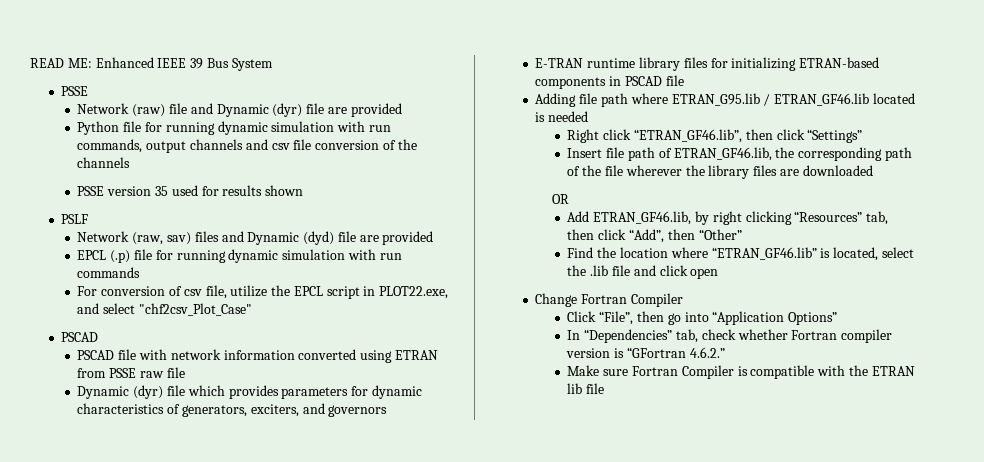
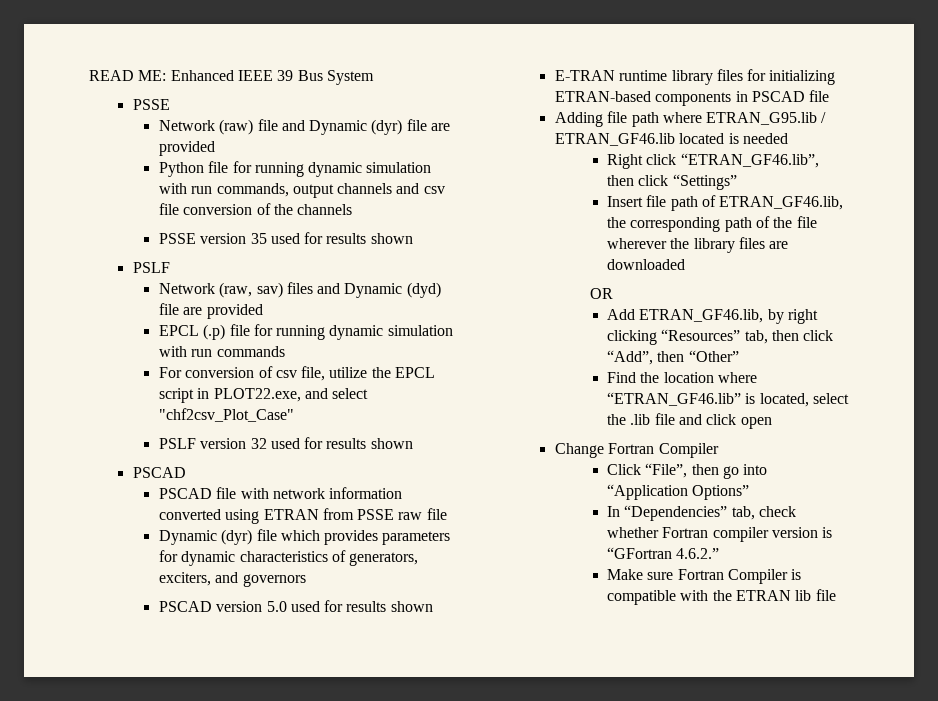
(252, 309) none -> [158,437,413,449] // PSLF version 32 used for results shown
(388, 411) none -> [158,600,433,612] // PSCAD version 5.0 used for results shown

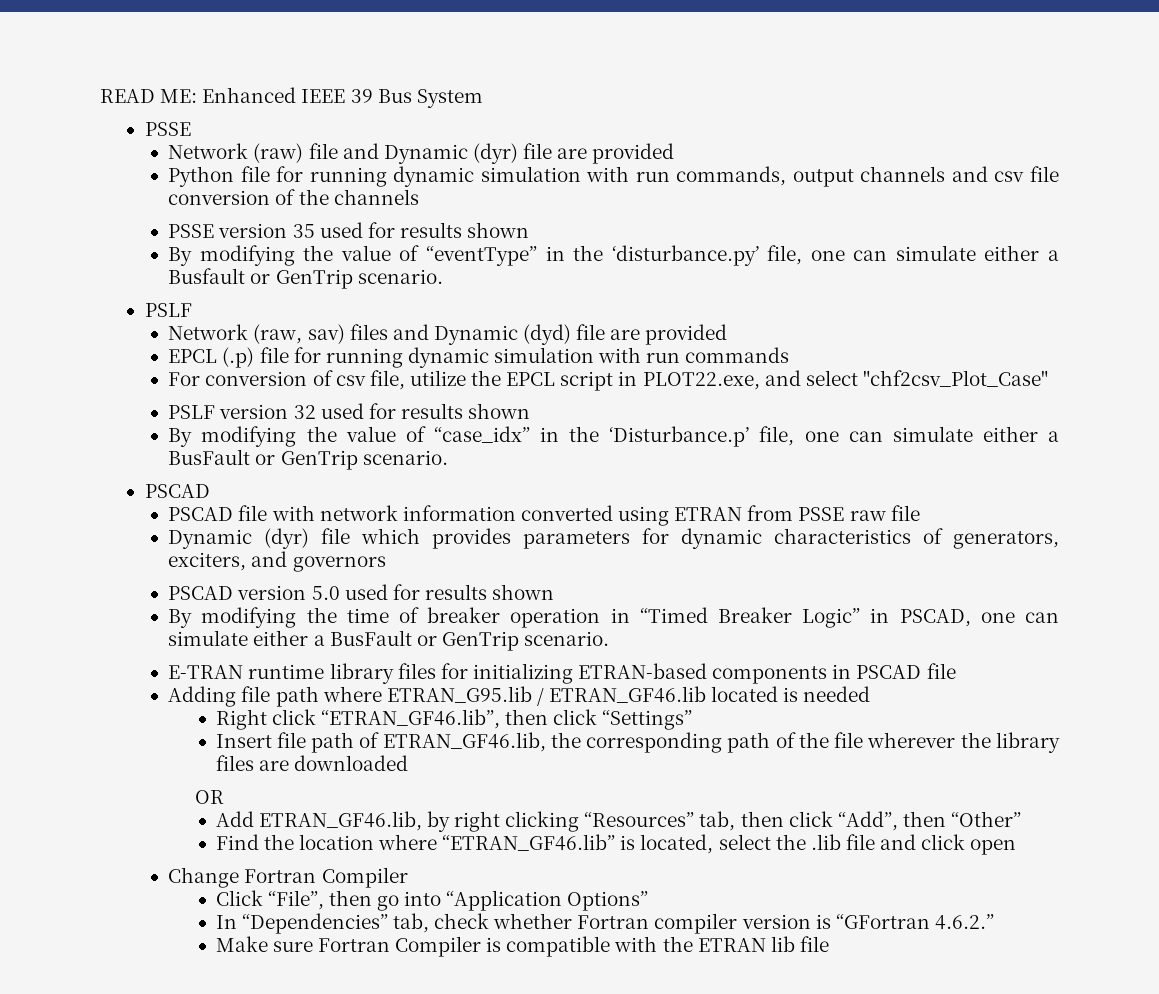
(413, 238) none -> [168,245,1060,266] [168,268,443,289] // By modifying the value of “eventType” in the ‘disturbance.py’ file, one can simulate either a Busfault or GenTrip scenario.
(413, 443) none -> [168,426,1059,447] [168,449,448,470] // By modifying the value of “case_idx” in the ‘Disturbance.p’ file, one can simulate either a BusFault or GenTrip scenario.
(433, 606) none -> [168,607,1059,628] [168,630,610,651] // By modifying the time of breaker operation in “Timed Breaker Logic” in PSCAD, one can simulate either a BusFault or GenTrip scenario.

